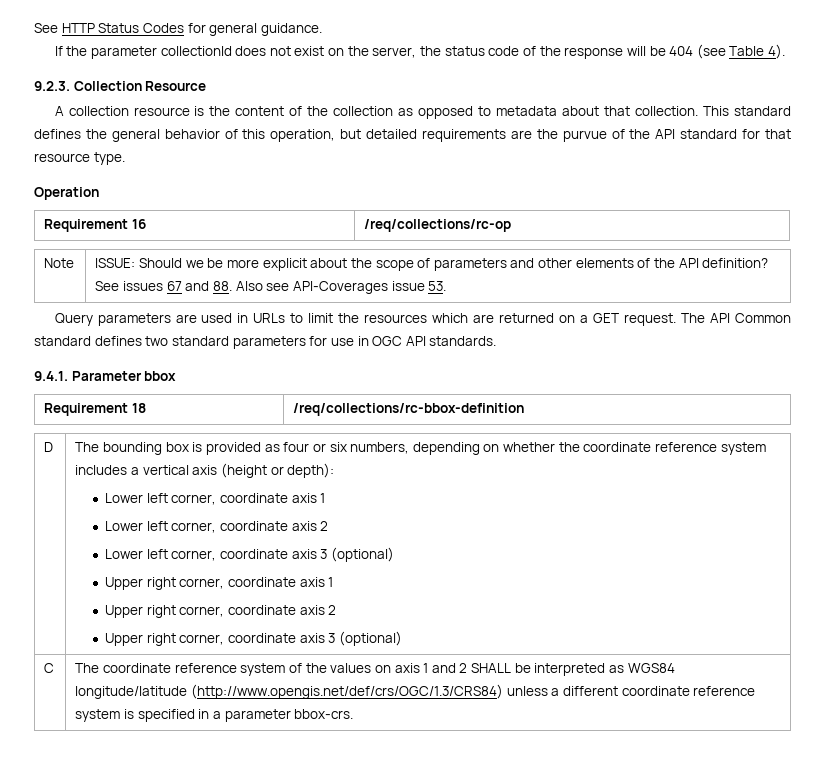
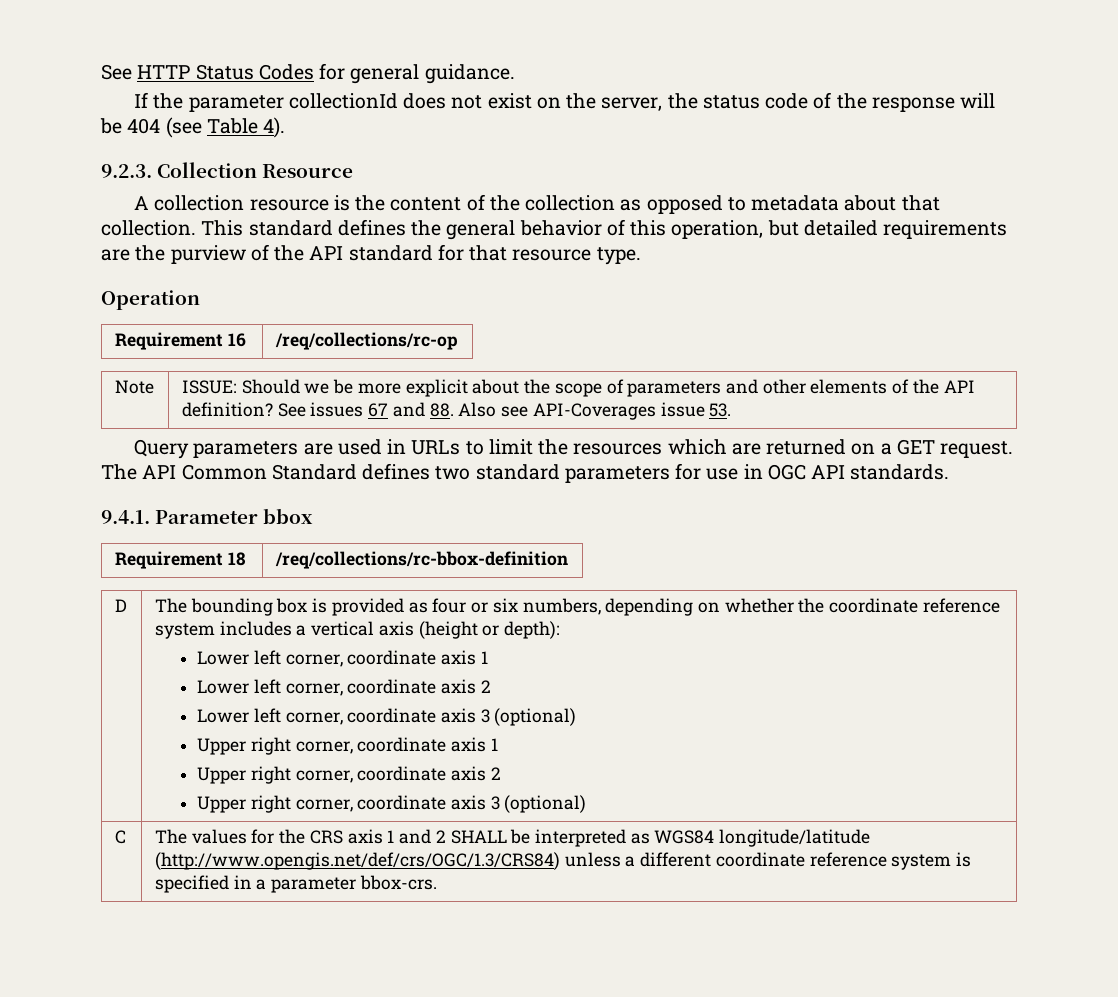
[562,130,607,142] purvue -> [170,245,246,264] purview
[34,336,91,346] standard -> [271,464,357,480] Standard
[103,663,391,676] coordinate reference system of the values on -> [191,829,343,844] values for the CRS

